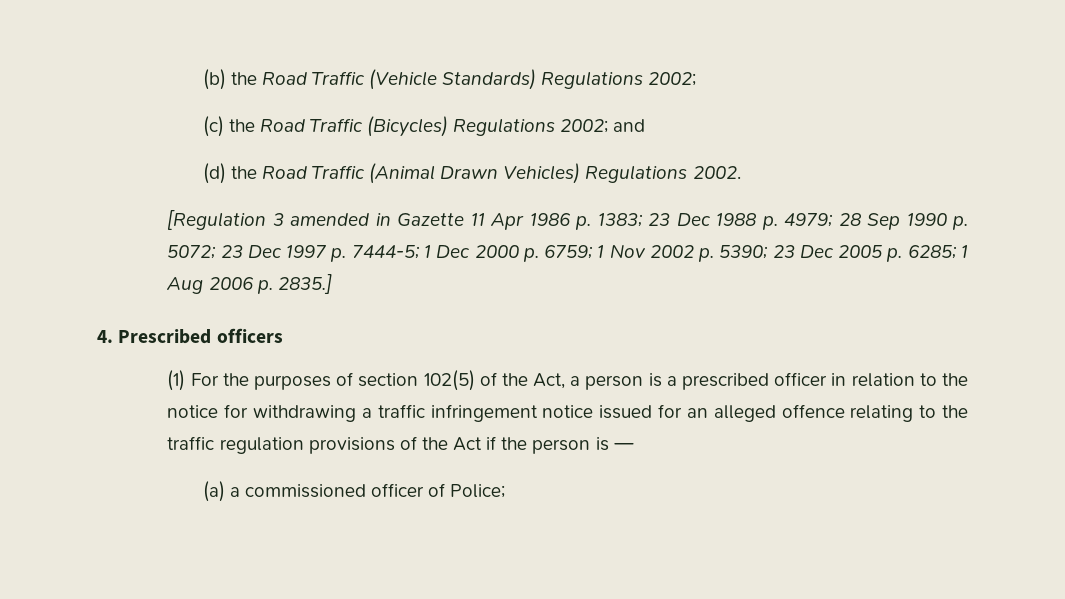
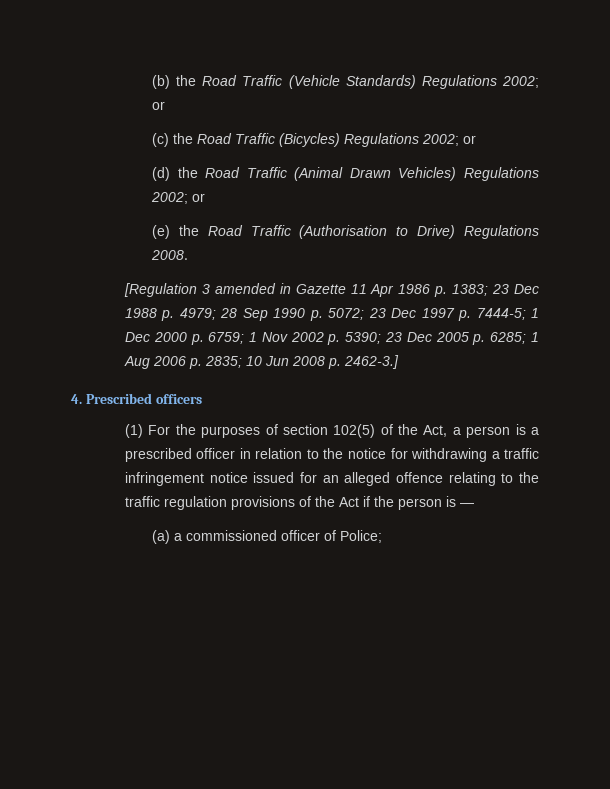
(697, 79) none -> [151,101,165,110] or
[613,119,646,132] and -> [462,135,476,144] or
[692,166,741,179] 2002. -> [150,192,205,204] [151,225,539,239] [150,250,188,260] 2002; or // (e) the Road Traffic (Authorisation to Drive) Regulations 2008.
[277,274,332,294] 2835.] -> [204,355,399,369] 2835; 10 Jun 2008 p. 2462-3.]

